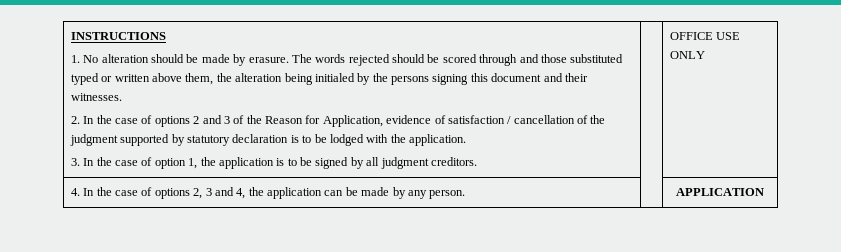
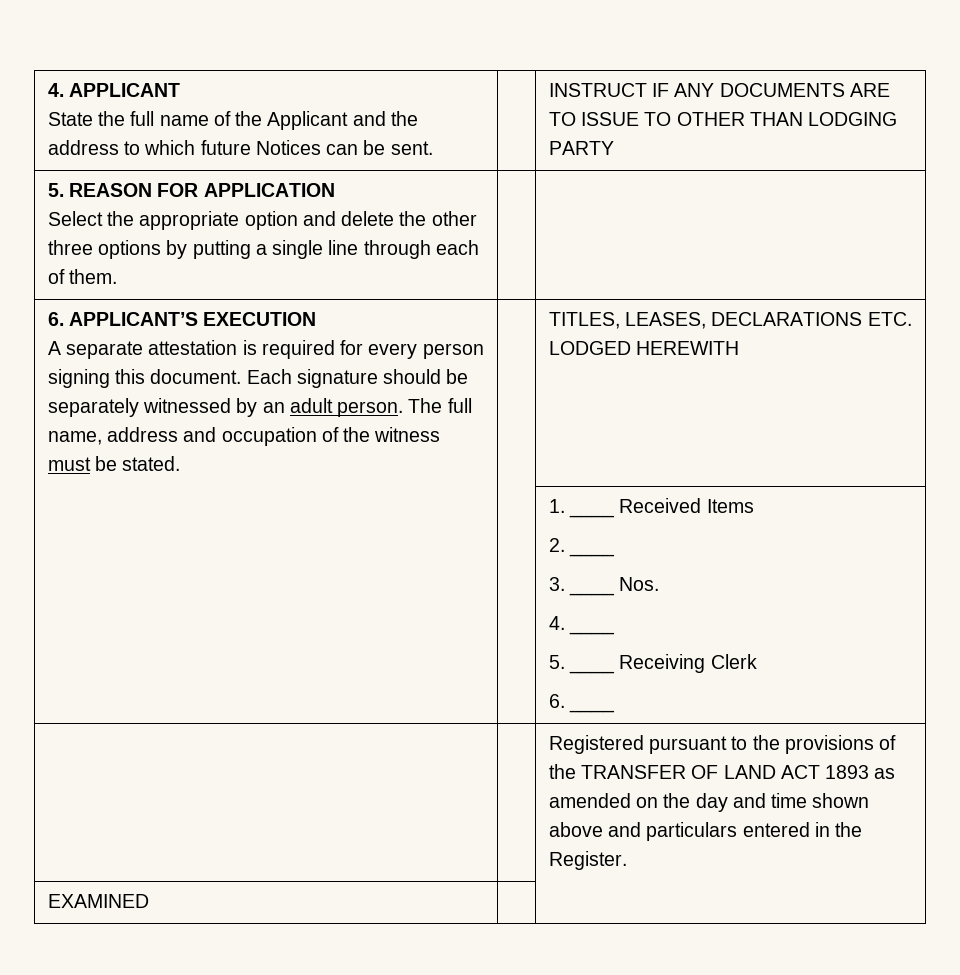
[70,32,166,40] [70,54,624,66] [70,73,588,85] [70,93,122,101] [70,115,606,127] [69,134,467,146] [70,157,477,169] [669,32,741,40] [669,51,705,59] [70,187,466,199] [676,188,764,196] INSTRUCTIONS // 1. No alteration should be made by erasure. The words rejected should be scored through and those substituted typed or written above them, the alteration being initialed by the persons signing this document and their witnesses. // 2. In the case of options 2 and 3 of the Reason for Application, evidence of satisfaction / cancellation of the judgment supported by statutory declaration is to be lodged with the application. // 3. In the case of option 1, the application is to be signed by all judgment creditors. | | OFFICE USE ONLY // 4. In the case of options 2, 3 and 4, the application can be made by any person. | | APPLICATION -> [47,83,181,97] [47,111,418,130] [47,140,433,155] [548,83,890,97] [548,112,898,126] [548,141,614,155] [47,183,335,197] [47,211,477,230] [47,240,479,259] [47,269,118,284] [47,312,317,326] [47,340,484,359] [47,369,469,388] [47,398,472,417] [47,427,441,446] [47,456,181,471] [548,312,912,329] [548,341,740,355] [548,499,565,513] [569,513,616,518] [619,498,754,513] [548,538,565,552] [569,552,616,557] [548,577,565,591] [569,591,616,596] [619,577,660,591] [548,616,565,630] [569,630,616,635] [548,655,565,669] [569,654,757,674] [548,694,565,708] [569,708,616,713] [548,735,897,754] [548,764,896,779] [548,793,870,812] [548,822,863,841] [548,851,627,870] [47,894,149,908] 4. APPLICANT // State the full name of the Applicant and the address to which future Notices can be sent. | | INSTRUCT IF ANY DOCUMENTS ARE TO ISSUE TO OTHER THAN LODGING PARTY // 5. REASON FOR APPLICATION // Select the appropriate option and delete the other three options by putting a single line through each of them. | | // 6. APPLICANT’S EXECUTION // A separate attestation is required for every person signing this document. Each signature should be separately witnessed by an adult person. The full name, address and occupation of the witness must be stated. | | TITLES, LEASES, DECLARATIONS ETC. LODGED HEREWITH // | | 1. ____ Received Items // 2. ____ // 3. ____ Nos. // 4. ____ // 5. ____ Receiving Clerk // 6. ____ // | | Registered pursuant to the provisions of the TRANSFER OF LAND ACT 1893 as amended on the day and time shown above and particulars entered in the Register. // EXAMINED | |

